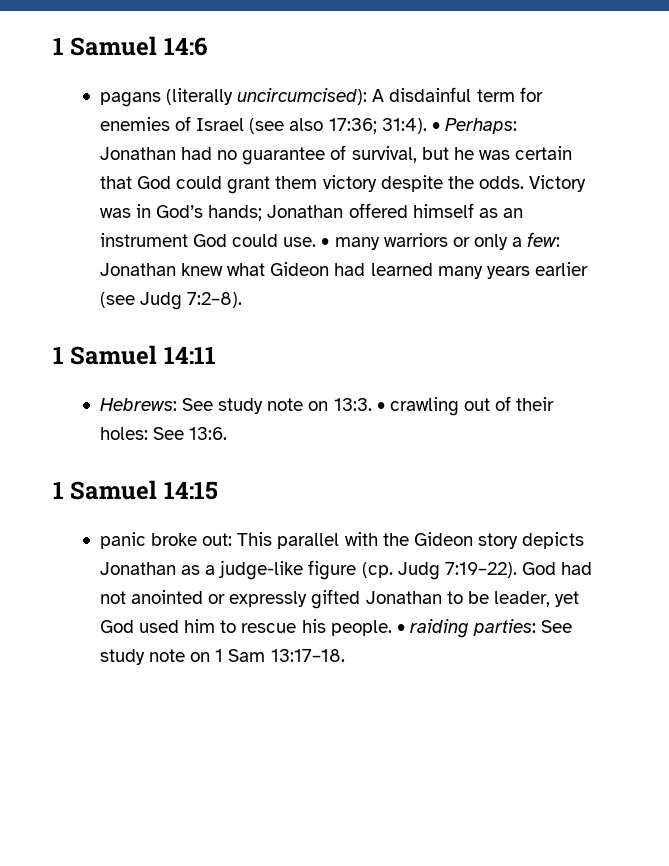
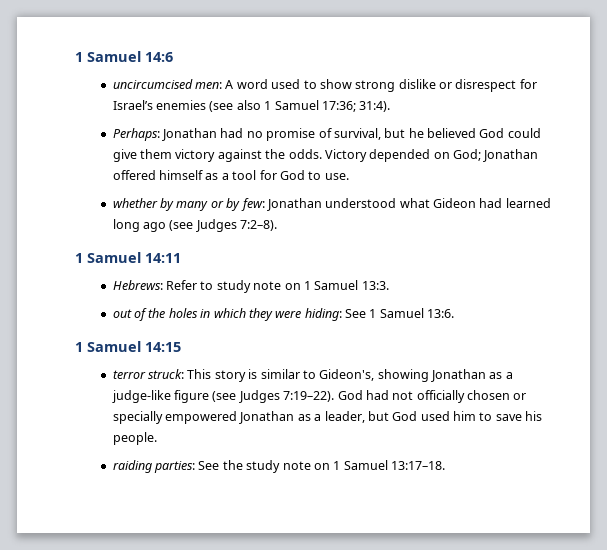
[99,87,543,107] [99,116,324,134] pagans (literally uncircumcised): A disdainful term for enemies of Israel (see also -> [112,79,537,92] [112,100,319,112] uncircumcised men: A word used to show strong dislike or disrespect for Israel’s enemies (see also 1 Samuel
[431,122,440,131] • -> (391, 106) //
[242,147,326,165] guarantee -> [266,128,316,141] promise
[478,146,573,160] [99,176,271,194] was certain that God could grant -> [427,128,541,138] [112,149,137,162] believed God could give
[380,175,443,192] despite -> [217,149,262,162] against
[99,203,523,221] [99,233,523,250] was in God’s hands; Jonathan offered himself as an instrument God could use. • many warriors or only a -> [369,149,539,162] [112,170,349,180] [112,198,241,211] depended on God; Jonathan offered himself as a tool for God to use. // whether by many or by
[181,263,224,276] knew -> [325,198,397,208] understood
[437,262,588,279] [99,292,183,310] many years earlier (see Judg -> [112,219,237,232] long ago (see Judges
[182,398,329,414] See study note on -> [166,280,359,293] Refer to study note on 1 Samuel
[376,396,555,416] [99,427,228,440] [53,480,218,500] [99,532,585,549] • crawling out of their holes: See 13:6. // 1 Samuel 14:15 // panic broke out: This parallel with the Gideon story depicts -> [112,308,455,321] [75,341,181,352] [112,369,429,382] // out of the holes in which they were hiding: See 1 Samuel 13:6. // 1 Samuel 14:15 // terror struck: This story is similar to Gideon's, showing
[361,562,440,580] (cp. Judg -> [212,390,280,403] (see Judges
[131,589,580,609] anointed or expressly gifted Jonathan to be leader, yet -> [416,390,527,403] [112,411,389,424] officially chosen or specially empowered Jonathan as a leader, but
[241,623,297,633] rescue -> [495,414,522,421] save
[396,624,405,633] • -> (157, 438) //
[99,649,266,665] study note on 1 Sam -> [222,460,388,473] the study note on 1 Samuel

